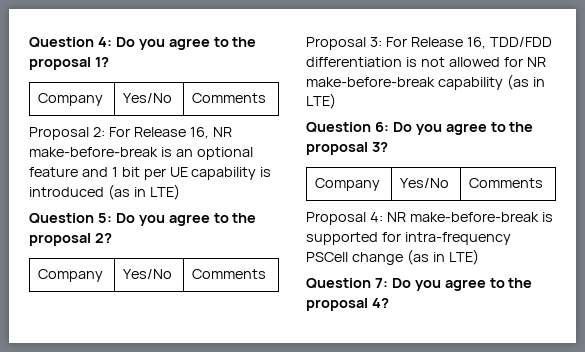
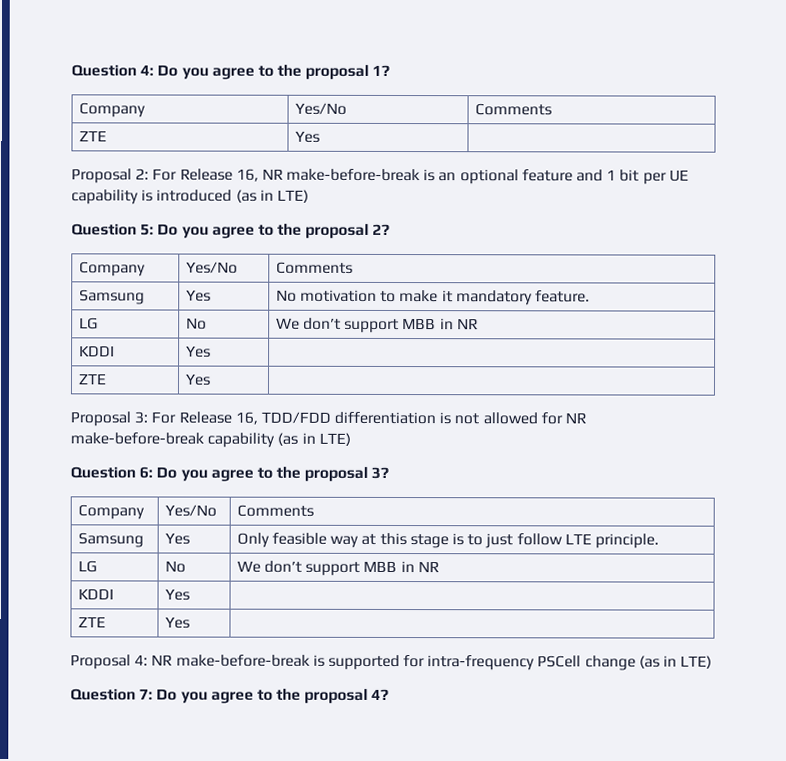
(266, 98) none -> [78,130,107,142] [294,130,320,143] // ZTE | Yes |
(266, 274) none -> [78,289,145,305] [185,289,211,302] [275,289,590,306] [78,317,98,330] [185,317,207,330] [275,317,478,334] [78,345,115,357] [185,345,211,358] [77,373,107,385] [184,373,211,386] // Samsung | Yes | No motivation to make it mandatory feature. // LG | No | We don’t support MBB in NR // KDDI | Yes | // ZTE | Yes |
(543, 183) none -> [77,532,144,548] [164,532,190,545] [236,532,659,549] [77,560,97,573] [164,560,186,573] [236,560,439,576] [77,588,114,600] [164,588,190,601] [77,616,106,628] [164,616,190,629] // Samsung | Yes | Only feasible way at this stage is to just follow LTE principle. // LG | No | We don’t support MBB in NR // KDDI | Yes | // ZTE | Yes |

